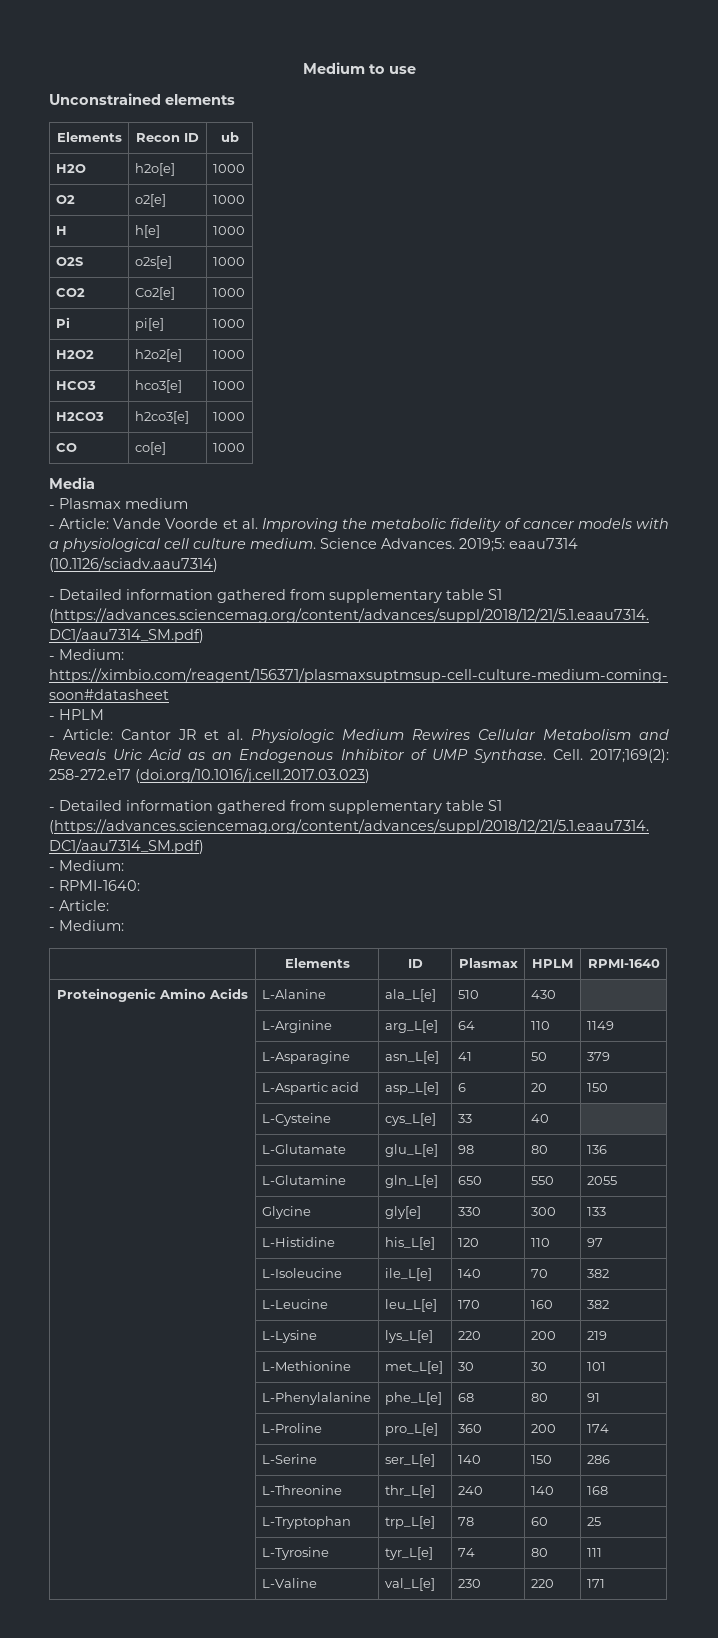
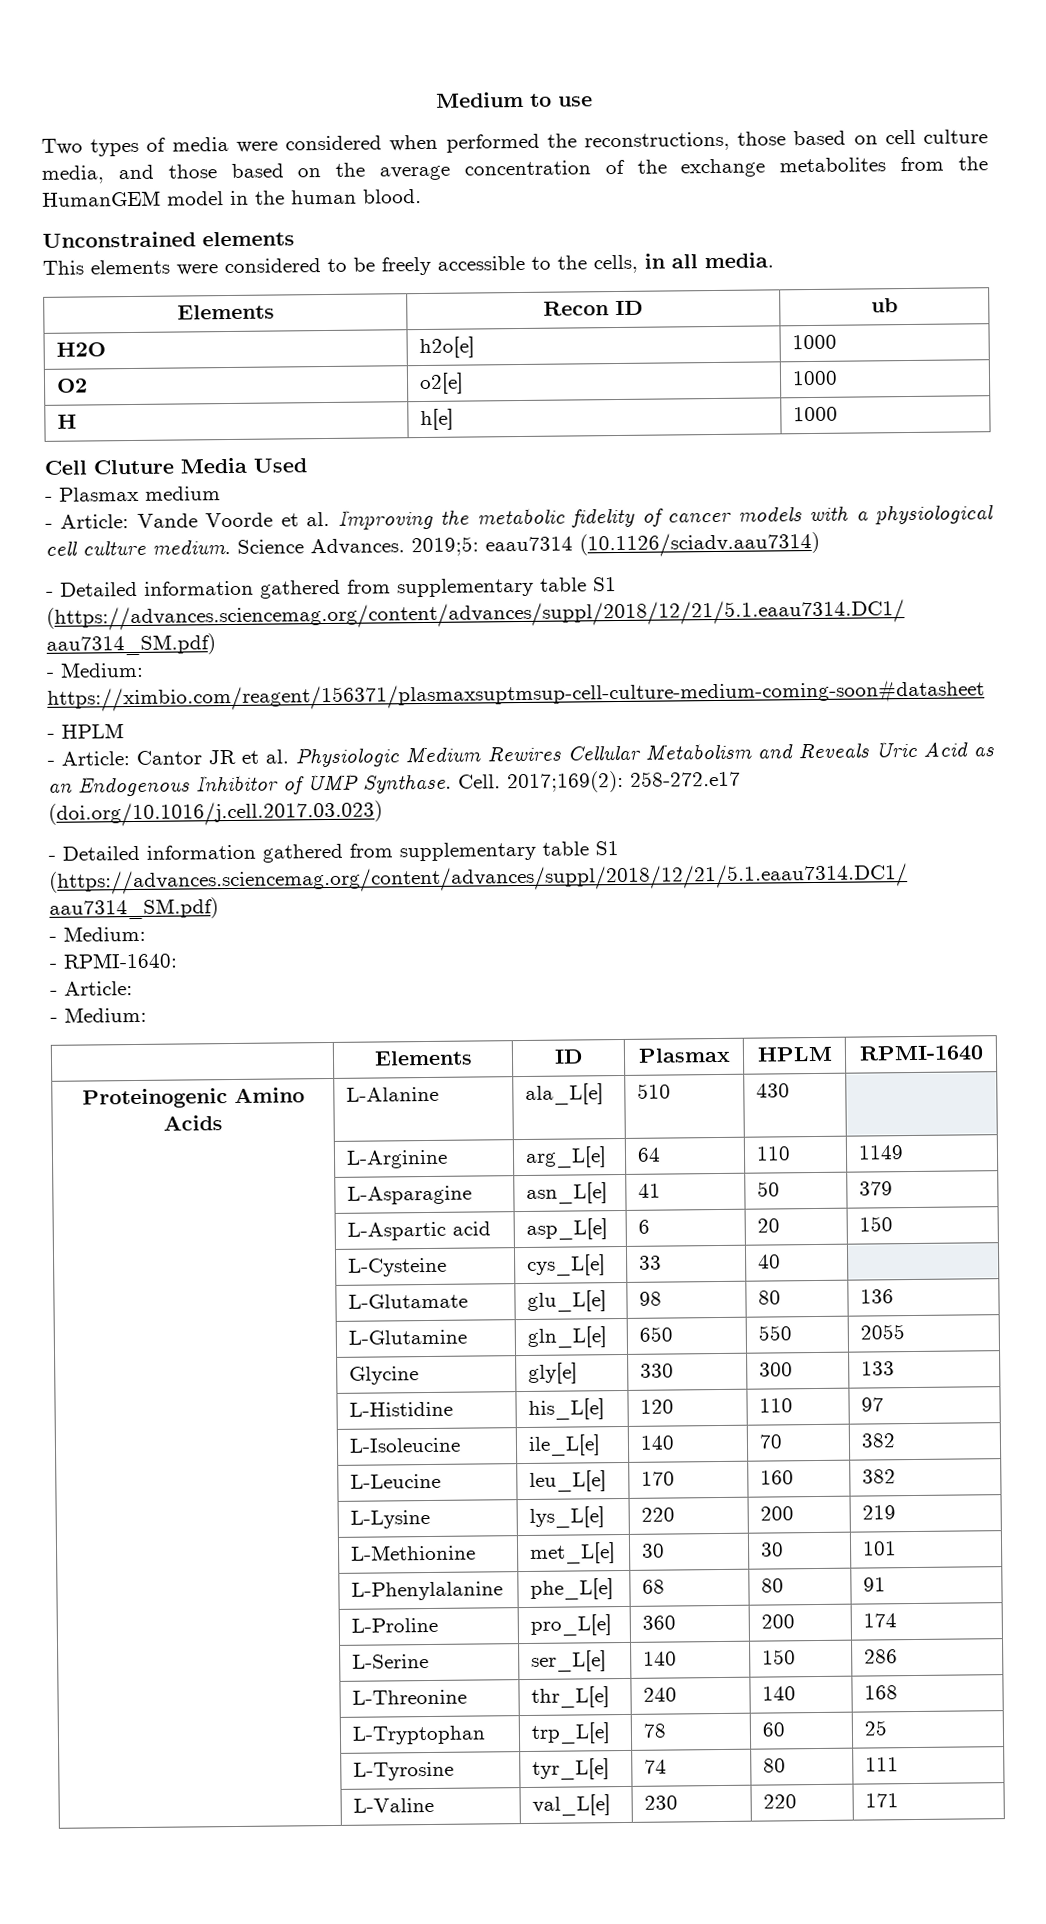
[49,93,235,105] Unconstrained elements -> [41,129,988,157] [41,156,988,184] [42,189,422,207] [42,231,295,248] [42,252,774,276] Two types of media were considered when performed the reconstructions, those based on cell culture media, and those based on the average concentration of the exchange metabolites from the HumanGEM model in the human blood. // Unconstrained elements // This elements were considered to be freely accessible to the cells, in all media.
[55,257,83,266] [134,256,172,269] [212,257,245,266] [55,288,85,297] [134,287,175,300] [212,288,245,297] [55,317,70,328] [134,318,164,331] [212,319,245,328] [55,350,94,359] [134,349,182,362] [212,350,245,359] [55,381,96,390] [134,380,182,393] [212,381,245,390] [55,412,104,421] [134,411,189,424] [212,412,245,421] [55,443,77,452] [134,442,166,455] [212,443,245,452] // O2S | o2s[e] | 1000 // CO2 | Co2[e] | 1000 // Pi | pi[e] | 1000 // H2O2 | h2o2[e] | 1000 // HCO3 | hco3[e] | 1000 // H2CO3 | h2co3[e] | 1000 // CO | co[e] | 1000 // -> [44,459,174,475] // Cell Cluture
(95, 483) none -> [253,458,307,473] Used

